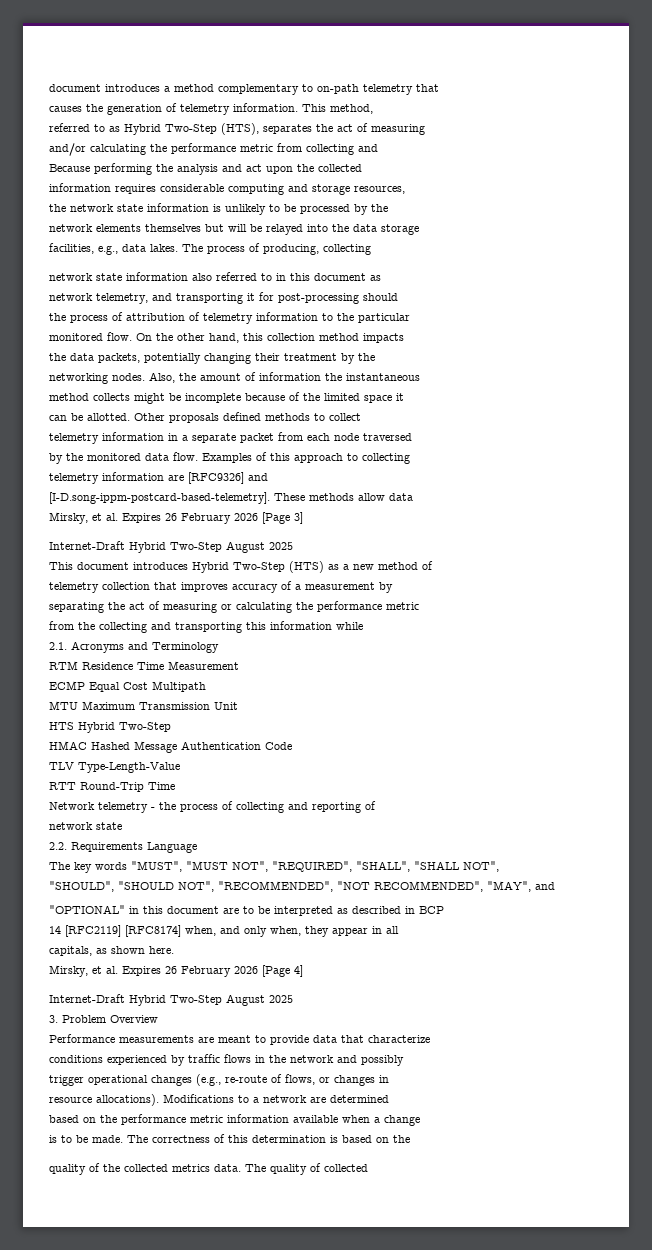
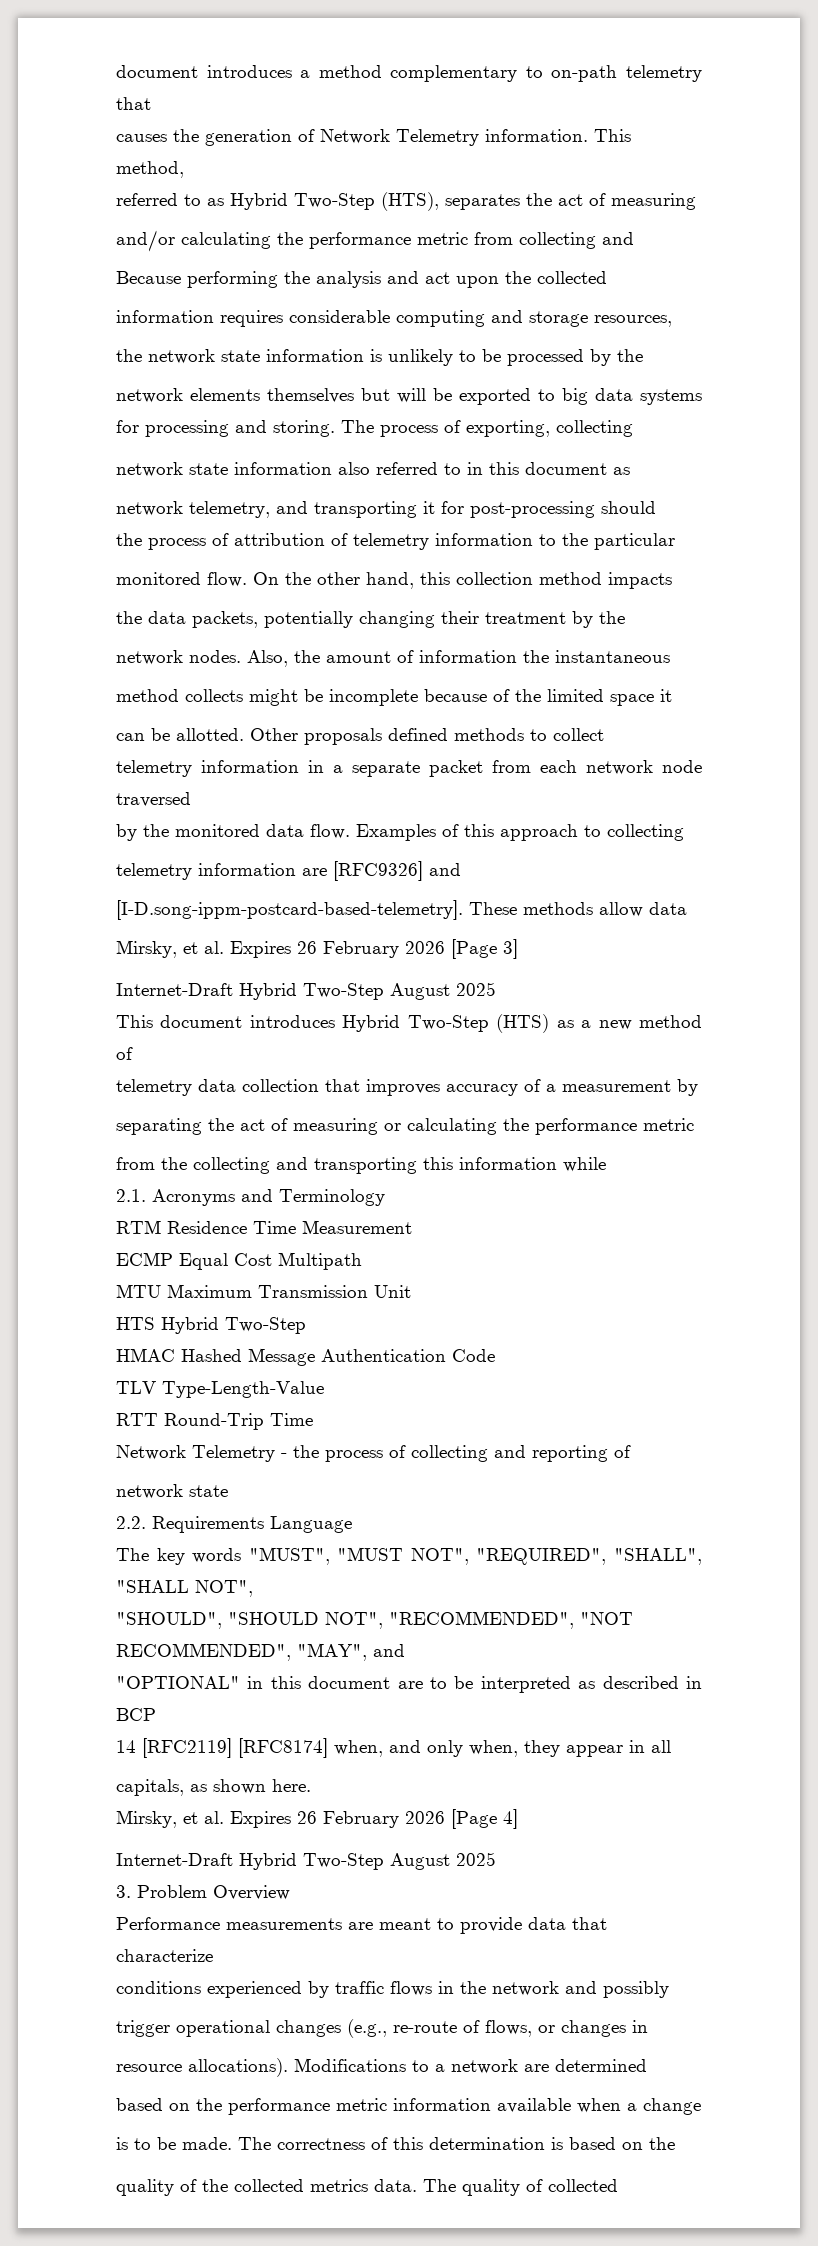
[180,104,230,115] telemetry -> [320,129,479,146] Network Telemetry
[266,224,419,235] [49,243,178,255] relayed into the data storage // facilities, e.g., data lakes. -> [459,388,702,405] [116,420,335,437] exported to big data systems for processing and storing.
[263,244,319,255] producing, -> [466,420,550,437] exporting,
[49,373,108,384] networking -> [116,650,183,665] network
(330, 437) none -> [586,760,653,775] network
(99, 587) none -> [198,1079,236,1092] data
[98,802,148,813] telemetry -> [192,1445,275,1462] Telemetry

